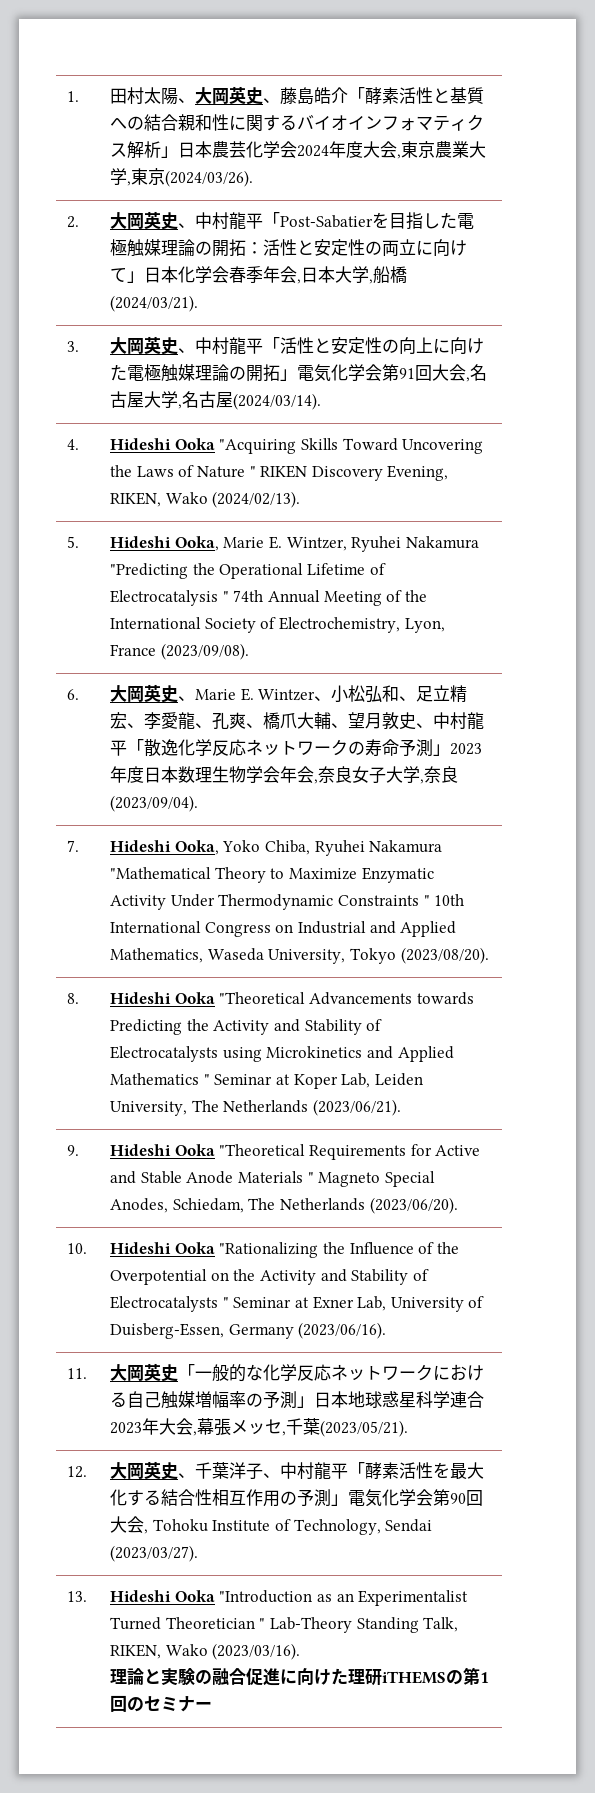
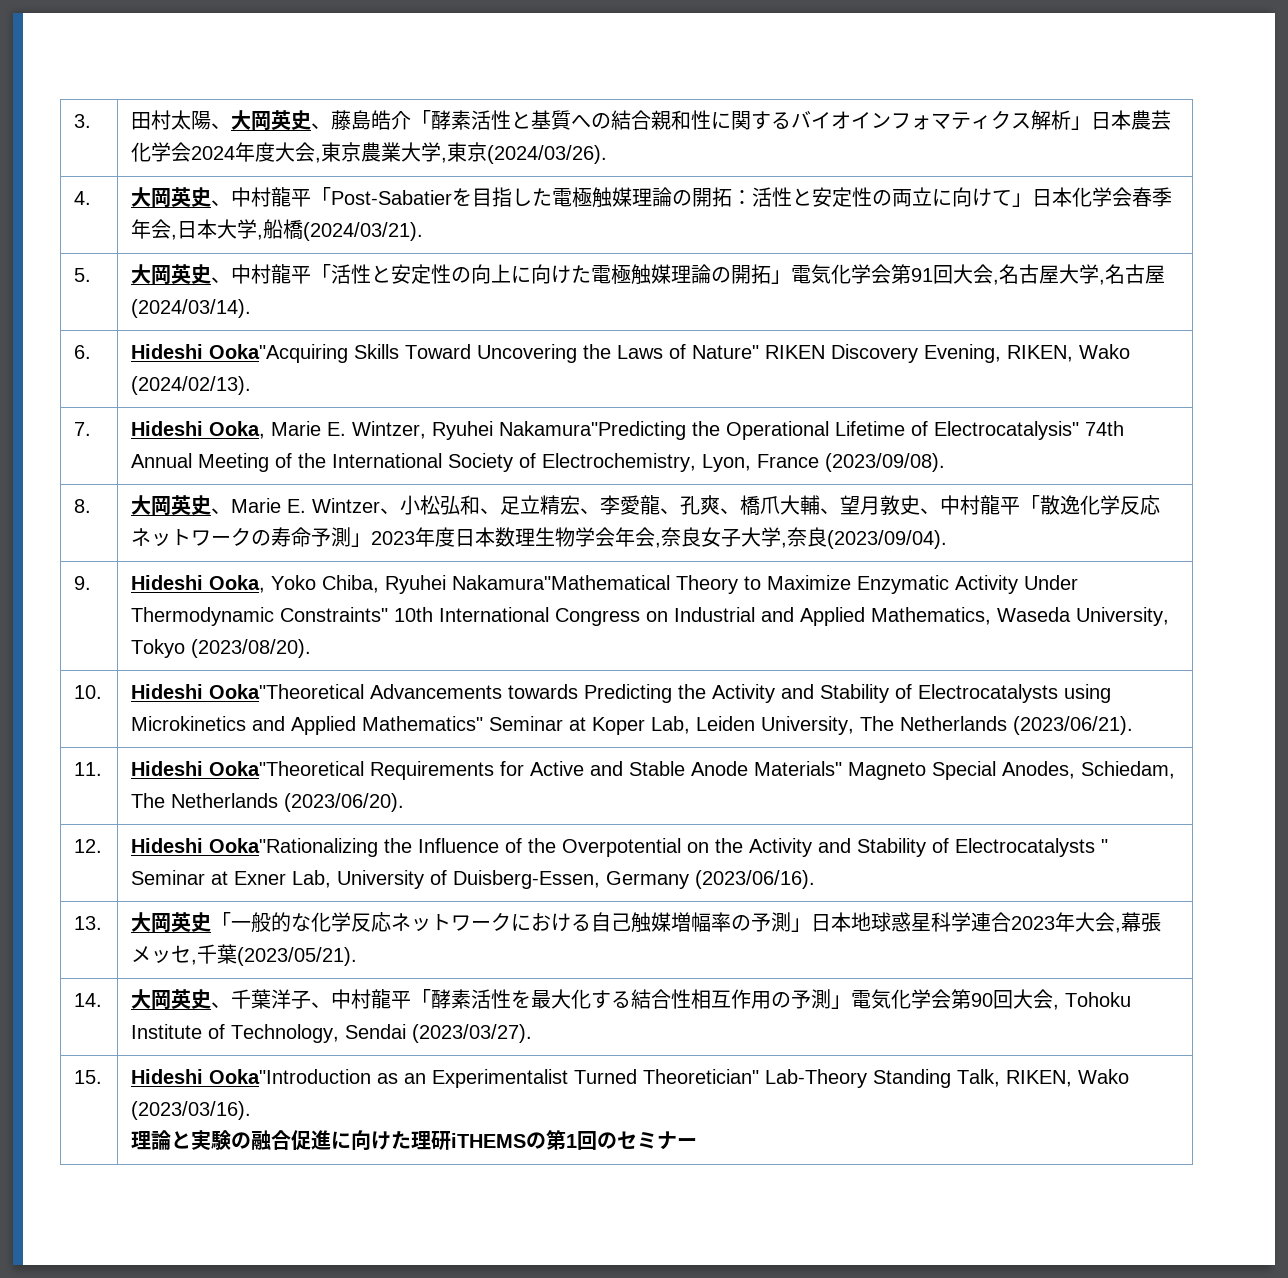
[67,91,80,102] 1. -> [74,114,92,128] 3.
[67,216,80,228] 2. -> [74,191,92,205] 4.
[67,341,80,352] 3. -> [74,268,92,282] 5.
[67,439,80,450] [110,438,297,454] 4. | Hideshi Ooka "Acquiring -> [74,345,92,359] [131,344,349,363] 6. | Hideshi Ooka"Acquiring
[196,466,256,478] Nature " -> [692,345,760,359] Nature"
[67,536,80,548] 5. -> [74,422,92,436] 7.
[405,536,479,549] [110,563,189,579] Nakamura "Predicting -> [499,421,687,440] Nakamura"Predicting
[110,590,229,606] Electrocatalysis " -> [934,421,1080,440] Electrocatalysis"
[67,689,80,700] 6. -> [74,499,92,513] 8.
[67,840,80,852] 7. -> [74,576,92,590] 9.
[369,840,443,853] [110,867,212,879] Nakamura "Mathematical -> [452,575,671,590] Nakamura"Mathematical
[337,895,430,906] Constraints " -> [280,607,389,622] Constraints"
[67,993,80,1004] [110,992,306,1004] 8. | Hideshi Ooka "Theoretical -> [74,685,103,699] [131,684,365,699] 10. | Hideshi Ooka"Theoretical
[110,1073,210,1085] Mathematics " -> [362,716,484,731] Mathematics"
[67,1145,80,1156] [110,1144,306,1156] 9. | Hideshi Ooka "Theoretical -> [74,762,103,776] [131,761,365,776] 11. | Hideshi Ooka"Theoretical
[237,1171,314,1183] Materials " -> [754,761,843,776] Materials"
[67,1243,88,1254] [110,1242,319,1258] 10. | Hideshi Ooka "Rationalizing -> [74,839,103,853] [131,838,379,857] 12. | Hideshi Ooka"Rationalizing
[67,1368,88,1379] 11. -> [74,916,103,930] 13.
[67,1466,88,1478] 12. -> [74,993,103,1007] 14.
[67,1591,88,1602] [110,1590,313,1603] 13. | Hideshi Ooka "Introduction -> [74,1070,103,1084] [131,1069,372,1084] 15. | Hideshi Ooka"Introduction
[165,1617,266,1629] Theoretician " -> [643,1069,760,1084] Theoretician"

